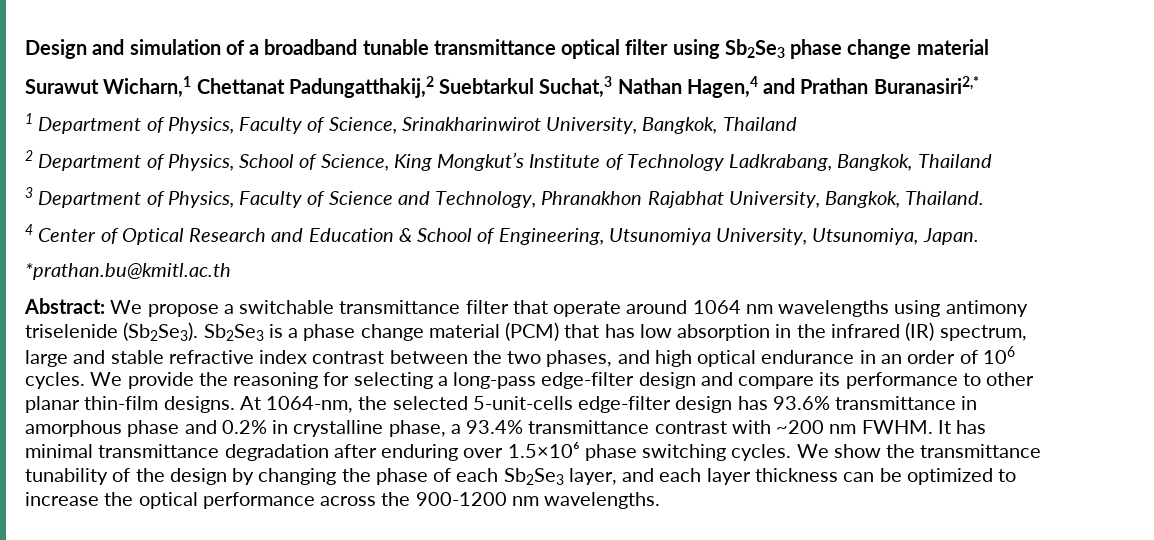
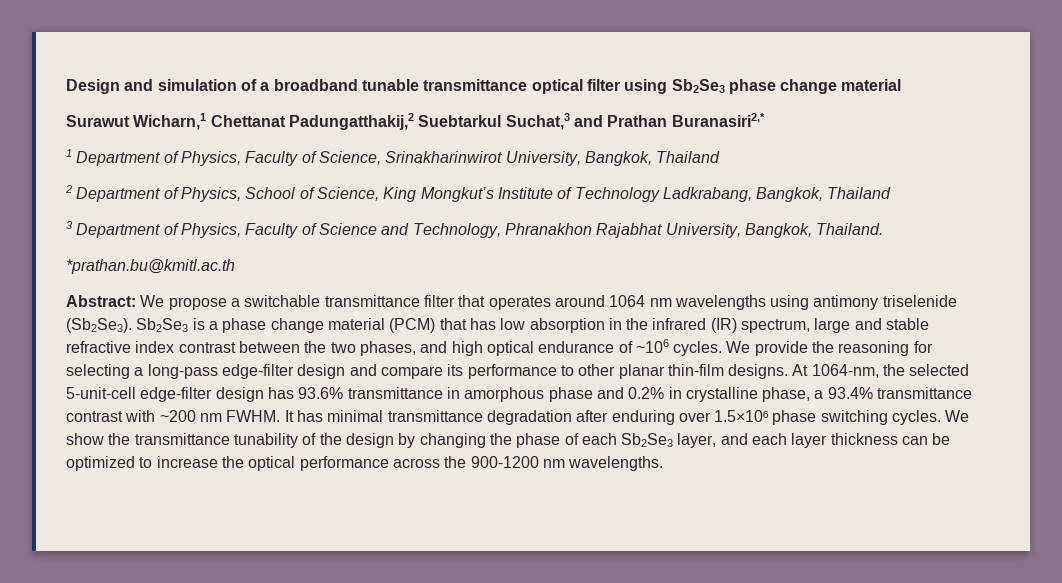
[617,76,758,98] Nathan Hagen,4 -> (570, 121) none
[25,224,979,245] // 4 Center of Optical Research and Education & School of Engineering, Utsunomiya University, Utsunomiya, Japan. -> (884, 229) none
[553,301,622,317] operate -> [488,296,551,310] operates
[859,346,1015,364] in an order of 106 -> [618,339,669,353] of ~106
[472,396,573,410] 5-unit-cells -> [66,387,136,399] 5-unit-cell

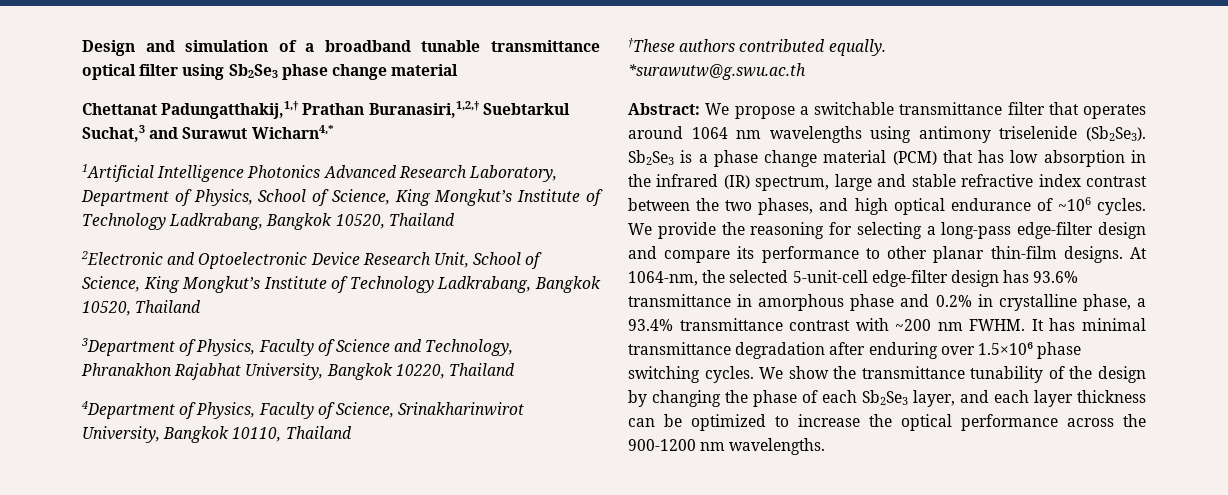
[66,113,765,130] [66,149,721,166] [65,185,72,193] Surawut Wicharn,1 Chettanat Padungatthakij,2 Suebtarkul Suchat,3 and Prathan Buranasiri2,* // 1 Department of Physics, Faculty of Science, Srinakharinwirot University, Bangkok, Thailand // 2 -> [82,101,570,119] [82,125,334,142] [82,164,557,182] Chettanat Padungatthakij,1,† Prathan Buranasiri,1,2,† Suebtarkul Suchat,3 and Surawut Wicharn4,* // 1Artificial Intelligence Photonics Advanced Research Laboratory,
[756,187,892,202] [66,221,161,238] Bangkok, Thailand // 3 Department -> [266,213,455,230] [81,251,543,269] [82,276,601,293] [82,300,202,316] [81,338,175,356] Bangkok 10520, Thailand // 2Electronic and Optoelectronic Device Research Unit, School of Science, King Mongkut’s Institute of Technology Ladkrabang, Bangkok 10520, Thailand // 3Department
[744,223,884,238] [66,259,235,274] Bangkok, Thailand. // *prathan.bu@kmitl.ac.th -> [326,363,515,380] [81,401,525,419] [82,426,352,443] [628,38,886,56] [628,63,806,80] Bangkok 10220, Thailand // 4Department of Physics, Faculty of Science, Srinakharinwirot University, Bangkok 10110, Thailand // †These authors contributed equally. // *surawutw@g.swu.ac.th

